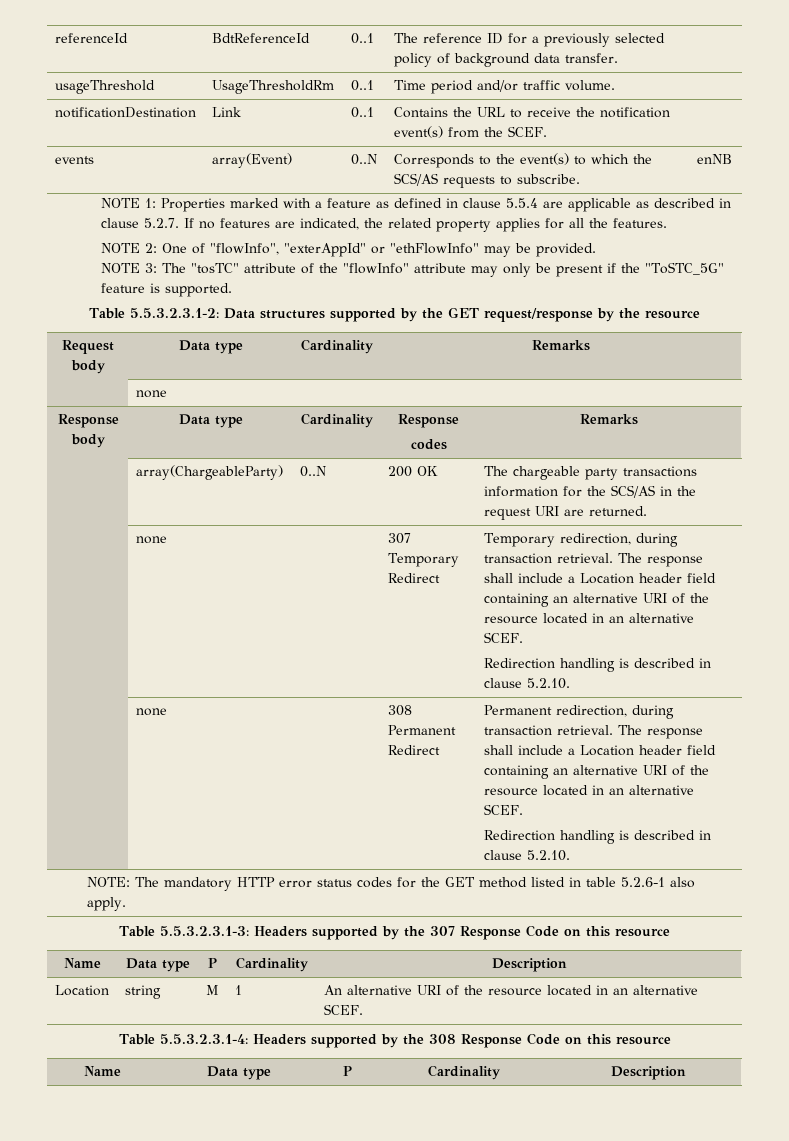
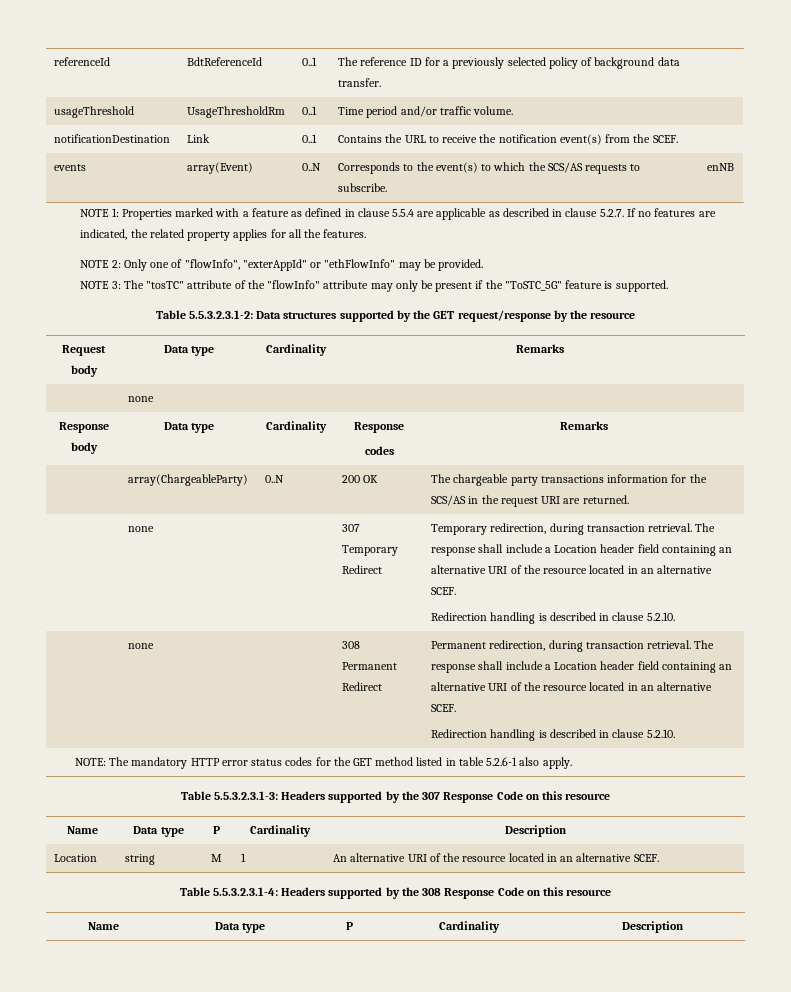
[161,243,187,253] One -> [123,259,170,271] Only one

